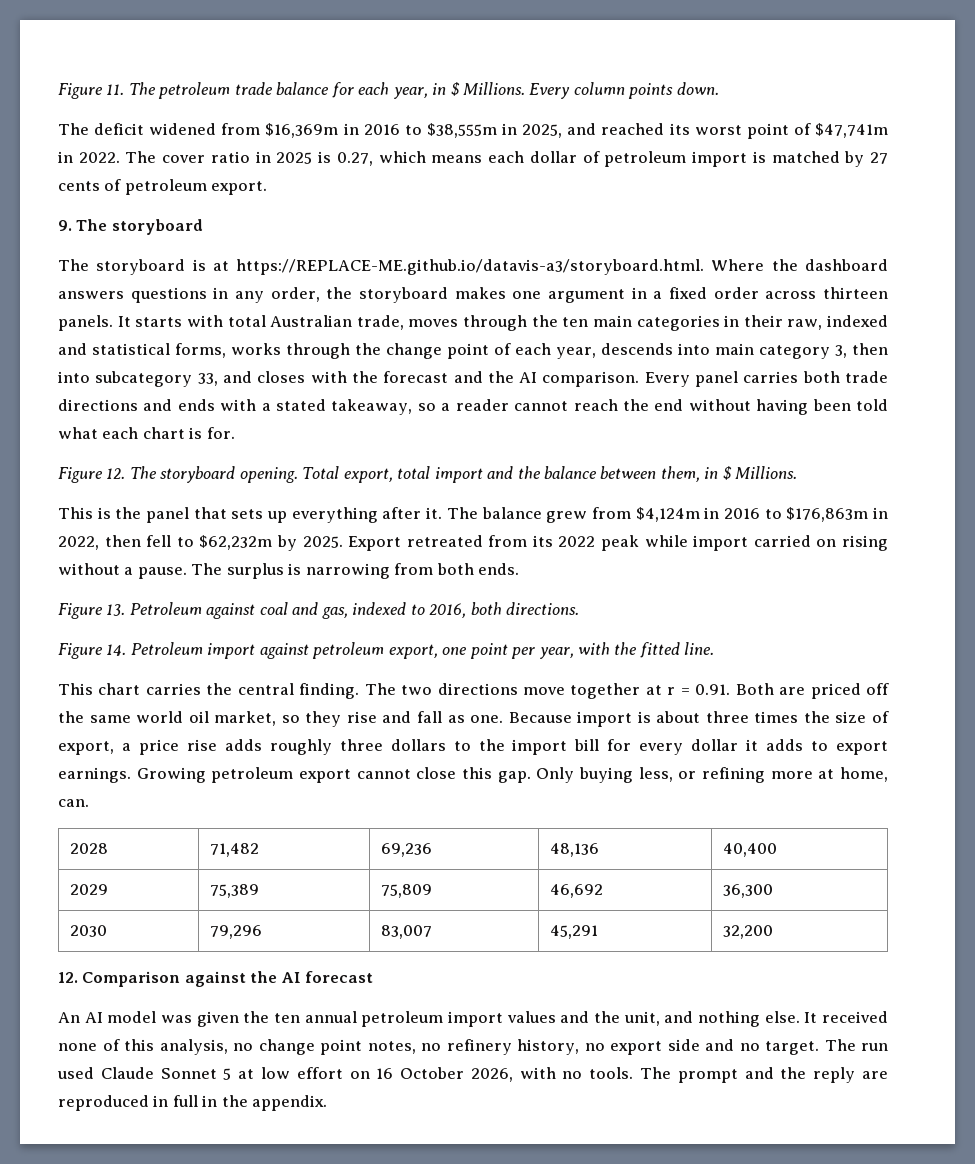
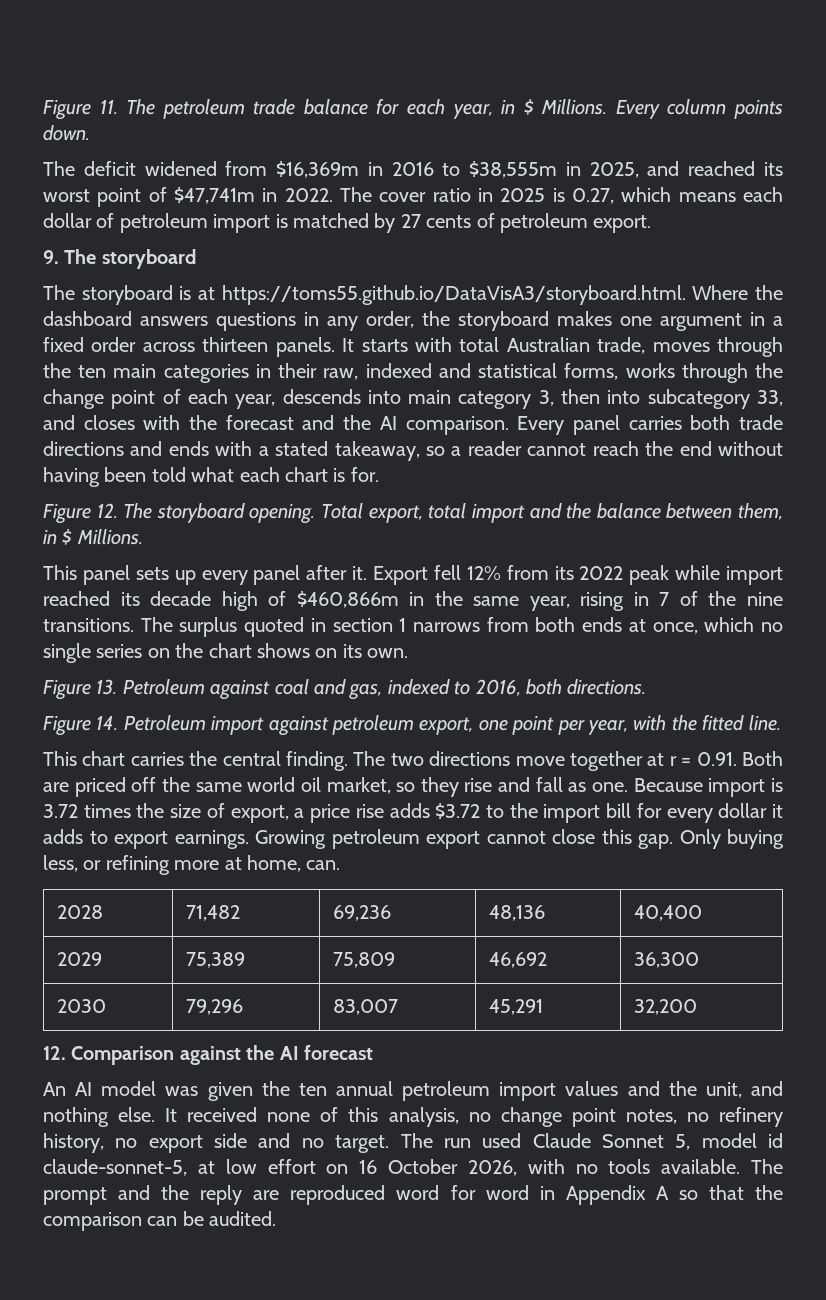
[236,259,705,275] https://REPLACE-ME.github.io/datavis-a3/storyboard.html. -> [221,285,686,305] https://toms55.github.io/DataVisA3/storyboard.html.
[97,507,889,523] [58,535,483,551] is the panel that sets up everything after it. The balance grew from $4,124m in 2016 to $176,863m in 2022, then fell to $62,232m by 2025. Export retreated -> [82,565,501,585] panel sets up every panel after it. Export fell 12%
[753,535,889,551] [58,563,520,579] carried on rising without a pause. The surplus is narrowing from both ends. -> [43,591,783,611] [43,617,783,637] [43,643,409,663] reached its decade high of $460,866m in the same year, rising in 7 of the nine transitions. The surplus quoted in section 1 narrows from both ends at once, which no single series on the chart shows on its own.
[656,711,749,723] about three -> [43,804,78,818] 3.72
[269,739,446,755] roughly three dollars -> [435,803,481,819] $3.72
[223,1068,232,1080] 5 -> [675,1133,783,1150] [43,1159,187,1176] 5, model id claude-sonnet-5,
[589,1067,634,1079] tools. -> [608,1159,741,1174] tools available.
[153,1095,328,1111] in full in the appendix. -> [396,1185,783,1205] [43,1211,277,1231] word for word in Appendix A so that the comparison can be audited.

